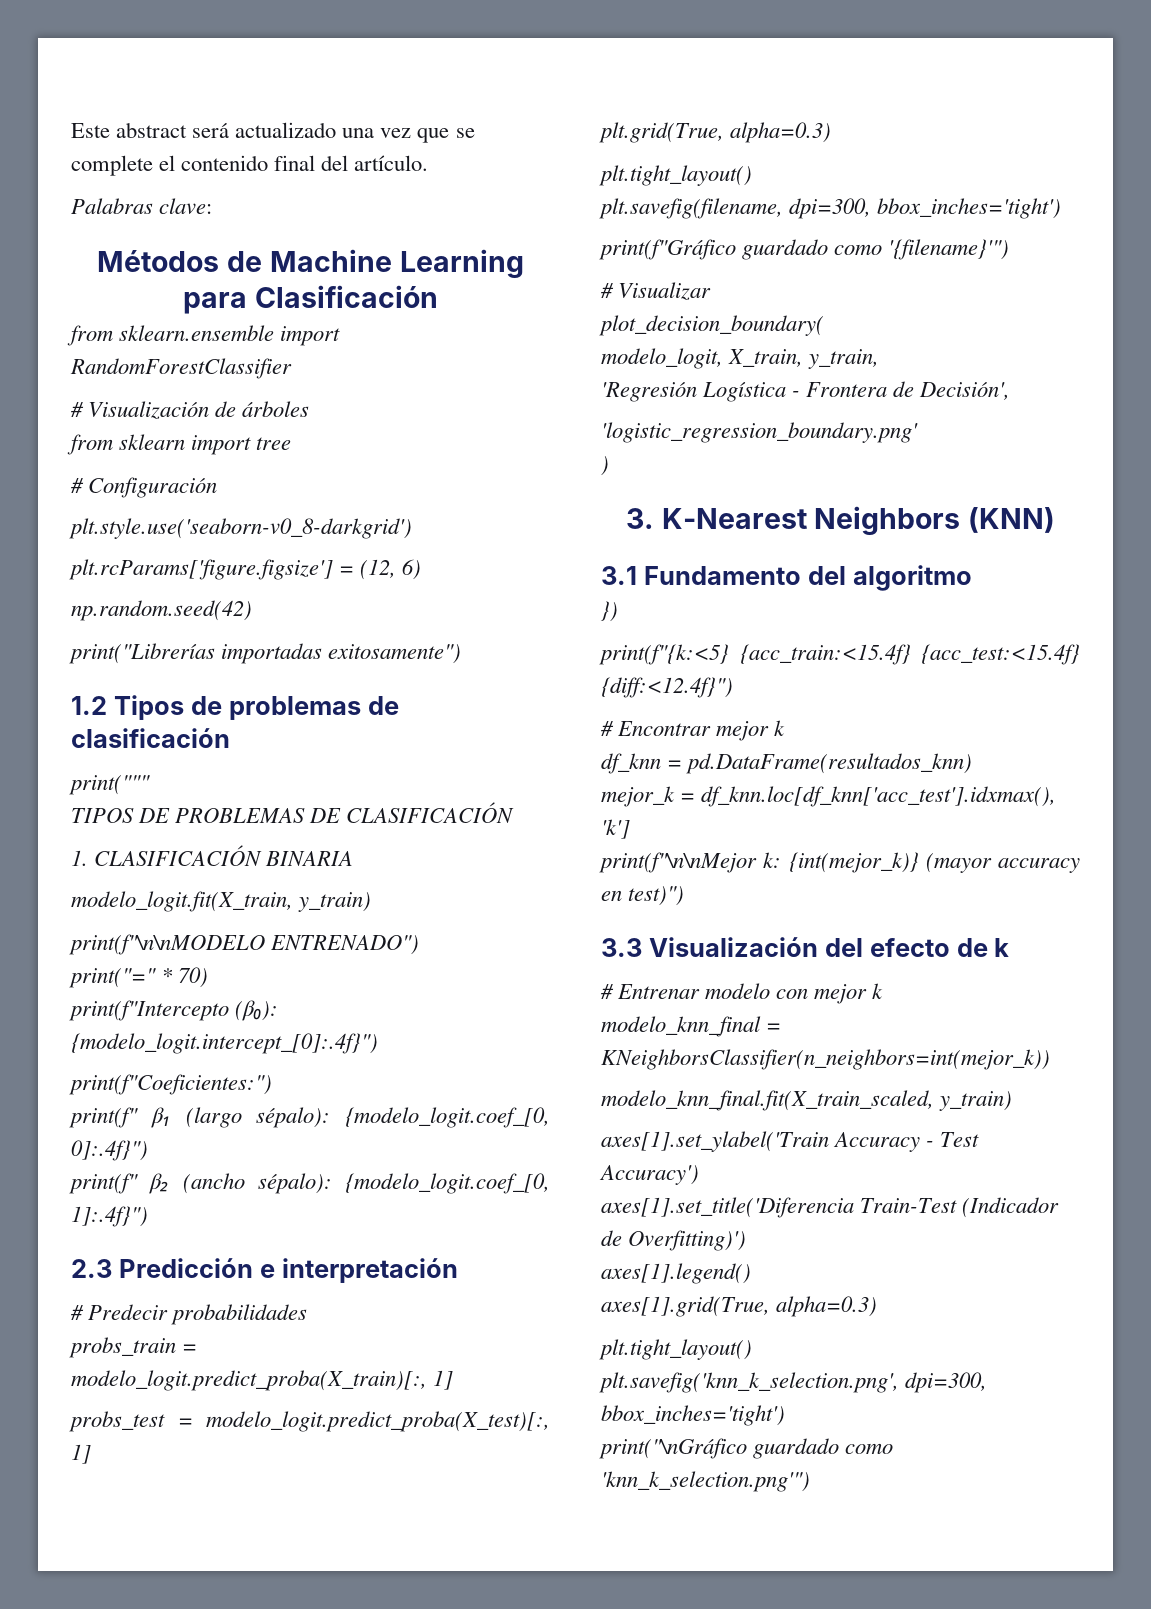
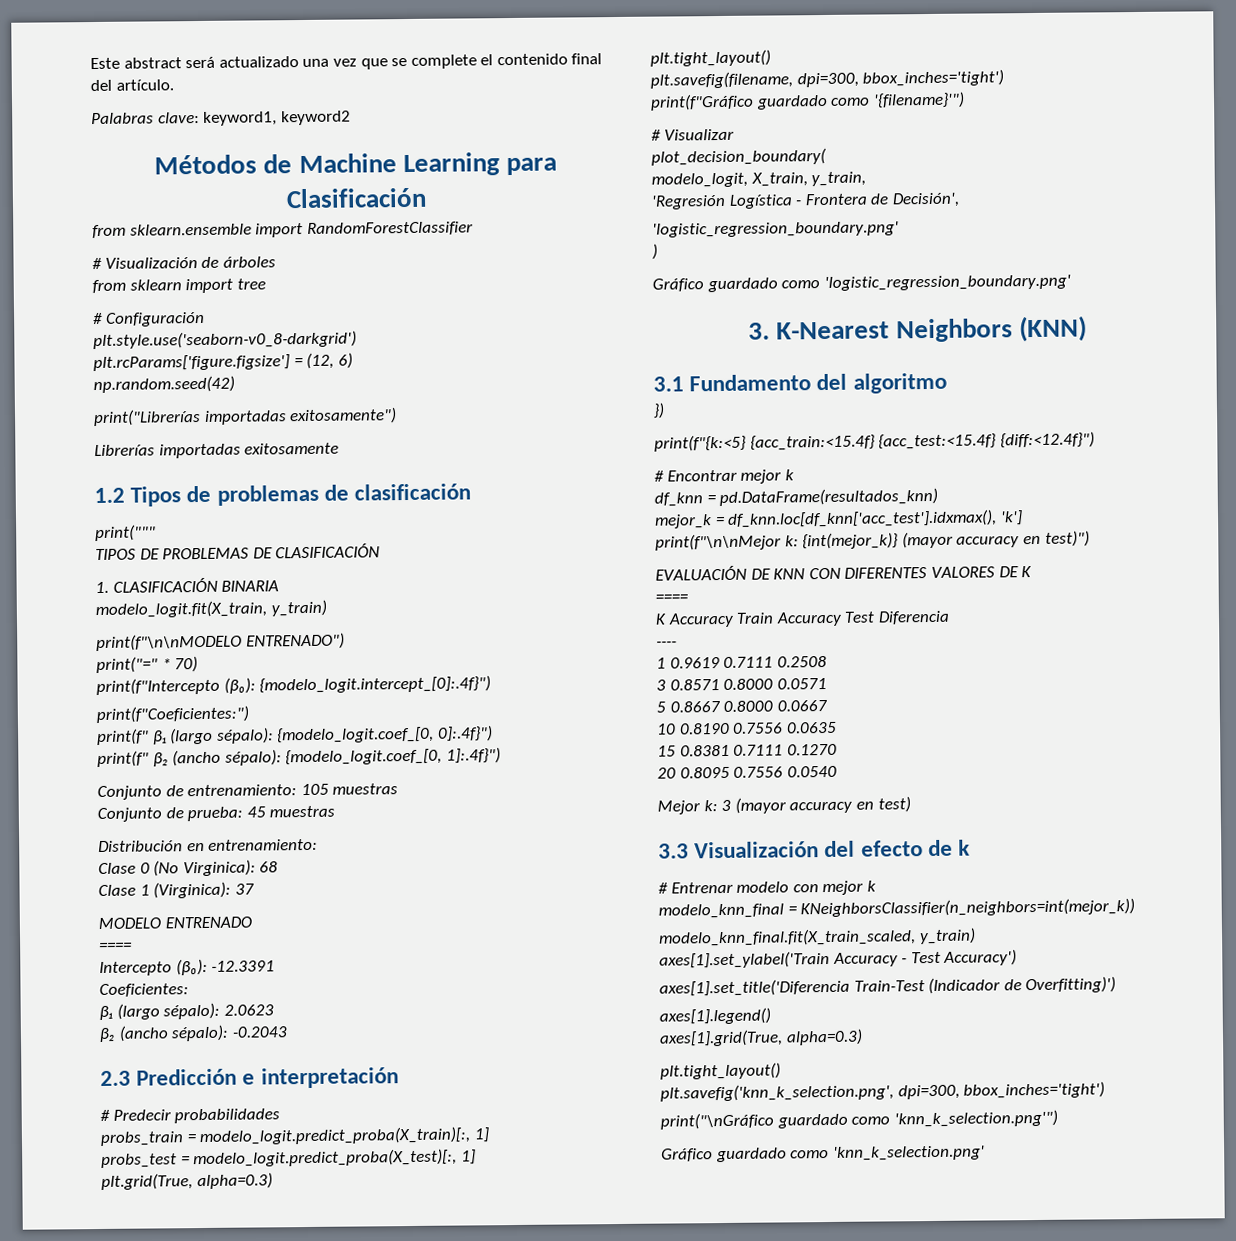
(213, 206) none -> [203,110,351,126] keyword1, keyword2
(462, 654) none -> [94,442,340,459] // Librerías importadas exitosamente
(148, 1216) none -> [97,783,399,801] [97,805,336,823] [98,838,319,853] [98,859,279,877] [98,881,255,899] [98,916,252,929] [99,942,133,951] [99,958,276,976] [99,983,189,997] [99,1002,274,1020] [99,1024,287,1042] // Conjunto de entrenamiento: 105 muestras // Conjunto de prueba: 45 muestras // Distribución en entrenamiento: // Clase 0 (No Virginica): 68 // Clase 1 (Virginica): 37 // MODELO ENTRENADO // ==== // Intercepto (β₀): -12.3391 // Coeficientes: // β₁ (largo sépalo): 2.0623 // β₂ (ancho sépalo): -0.2043
(609, 466) none -> [652,274,1071,293] // Gráfico guardado como 'logistic_regression_boundary.png'
(685, 896) none -> [655,565,1033,581] [655,594,689,603] [655,610,950,628] [656,641,677,647] [656,656,827,669] [656,678,827,691] [656,699,828,713] [656,721,837,735] [657,743,837,757] [657,765,837,779] [657,796,911,815] // EVALUACIÓN DE KNN CON DIFERENTES VALORES DE K // ==== // K Accuracy Train Accuracy Test Diferencia // ---- // 1 0.9619 0.7111 0.2508 // 3 0.8571 0.8000 0.0571 // 5 0.8667 0.8000 0.0667 // 10 0.8190 0.7556 0.0635 // 15 0.8381 0.7111 0.1270 // 20 0.8095 0.7556 0.0540 // Mejor k: 3 (mayor accuracy en test)
(810, 1481) none -> [661,1145,985,1163] // Gráfico guardado como 'knn_k_selection.png'

